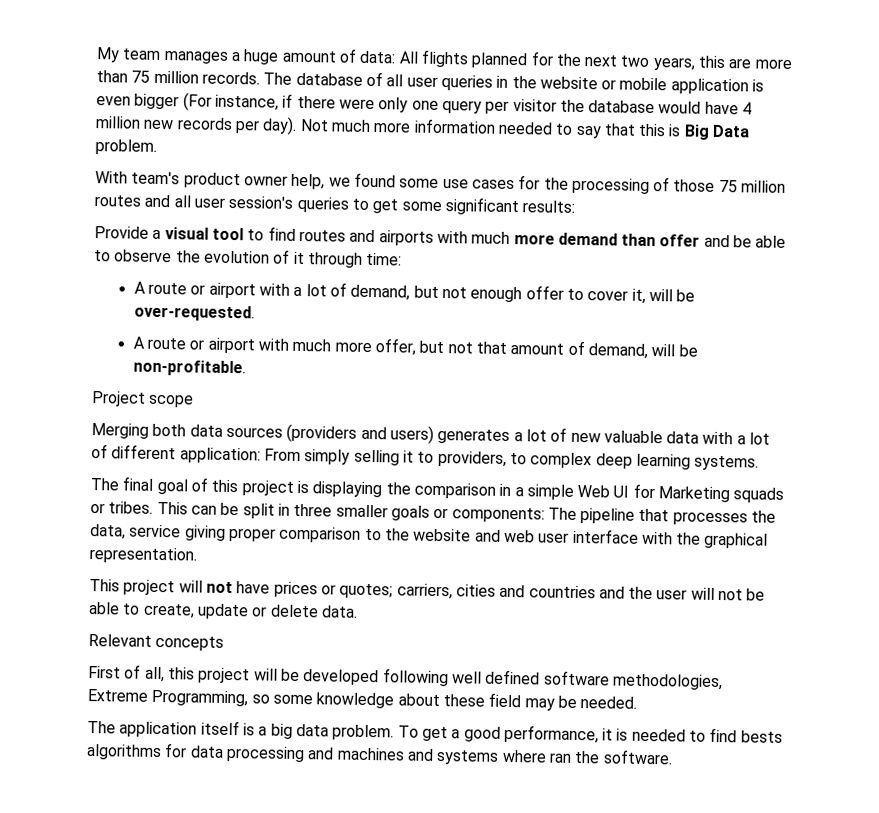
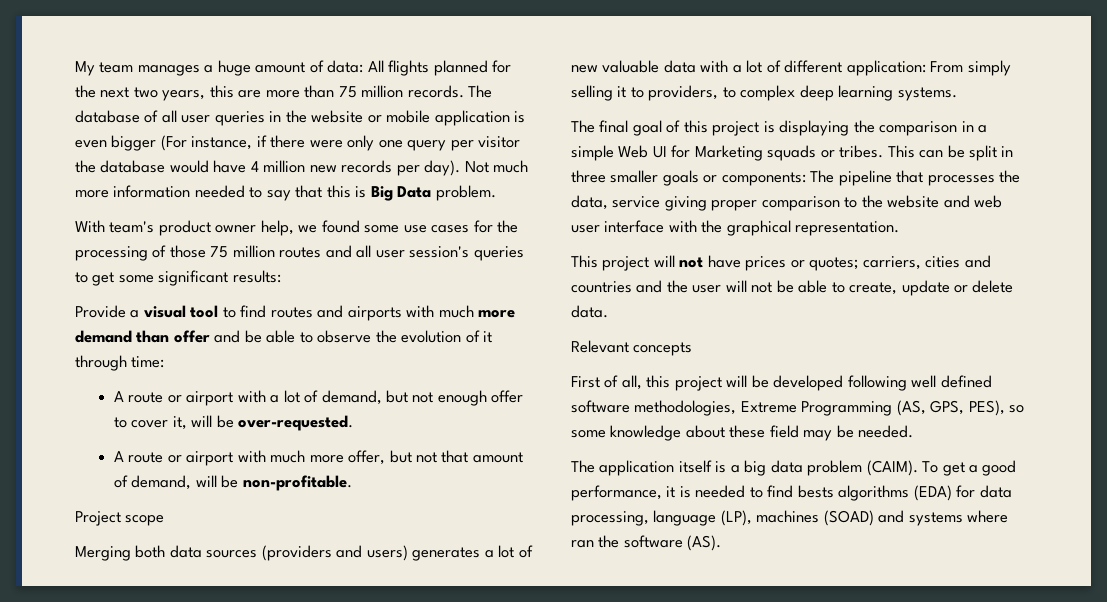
[151,689,249,707] Programming, -> [801,400,1005,416] Programming (AS, GPS, PES),
[332,724,395,741] problem. -> [807,460,918,476] problem (CAIM).
(162, 752) none -> [913,485,952,501] (EDA)
[225,745,405,763] processing and machines -> [571,510,874,526] processing, language (LP), machines (SOAD)
[602,749,673,765] software. -> [623,535,722,551] software (AS).

